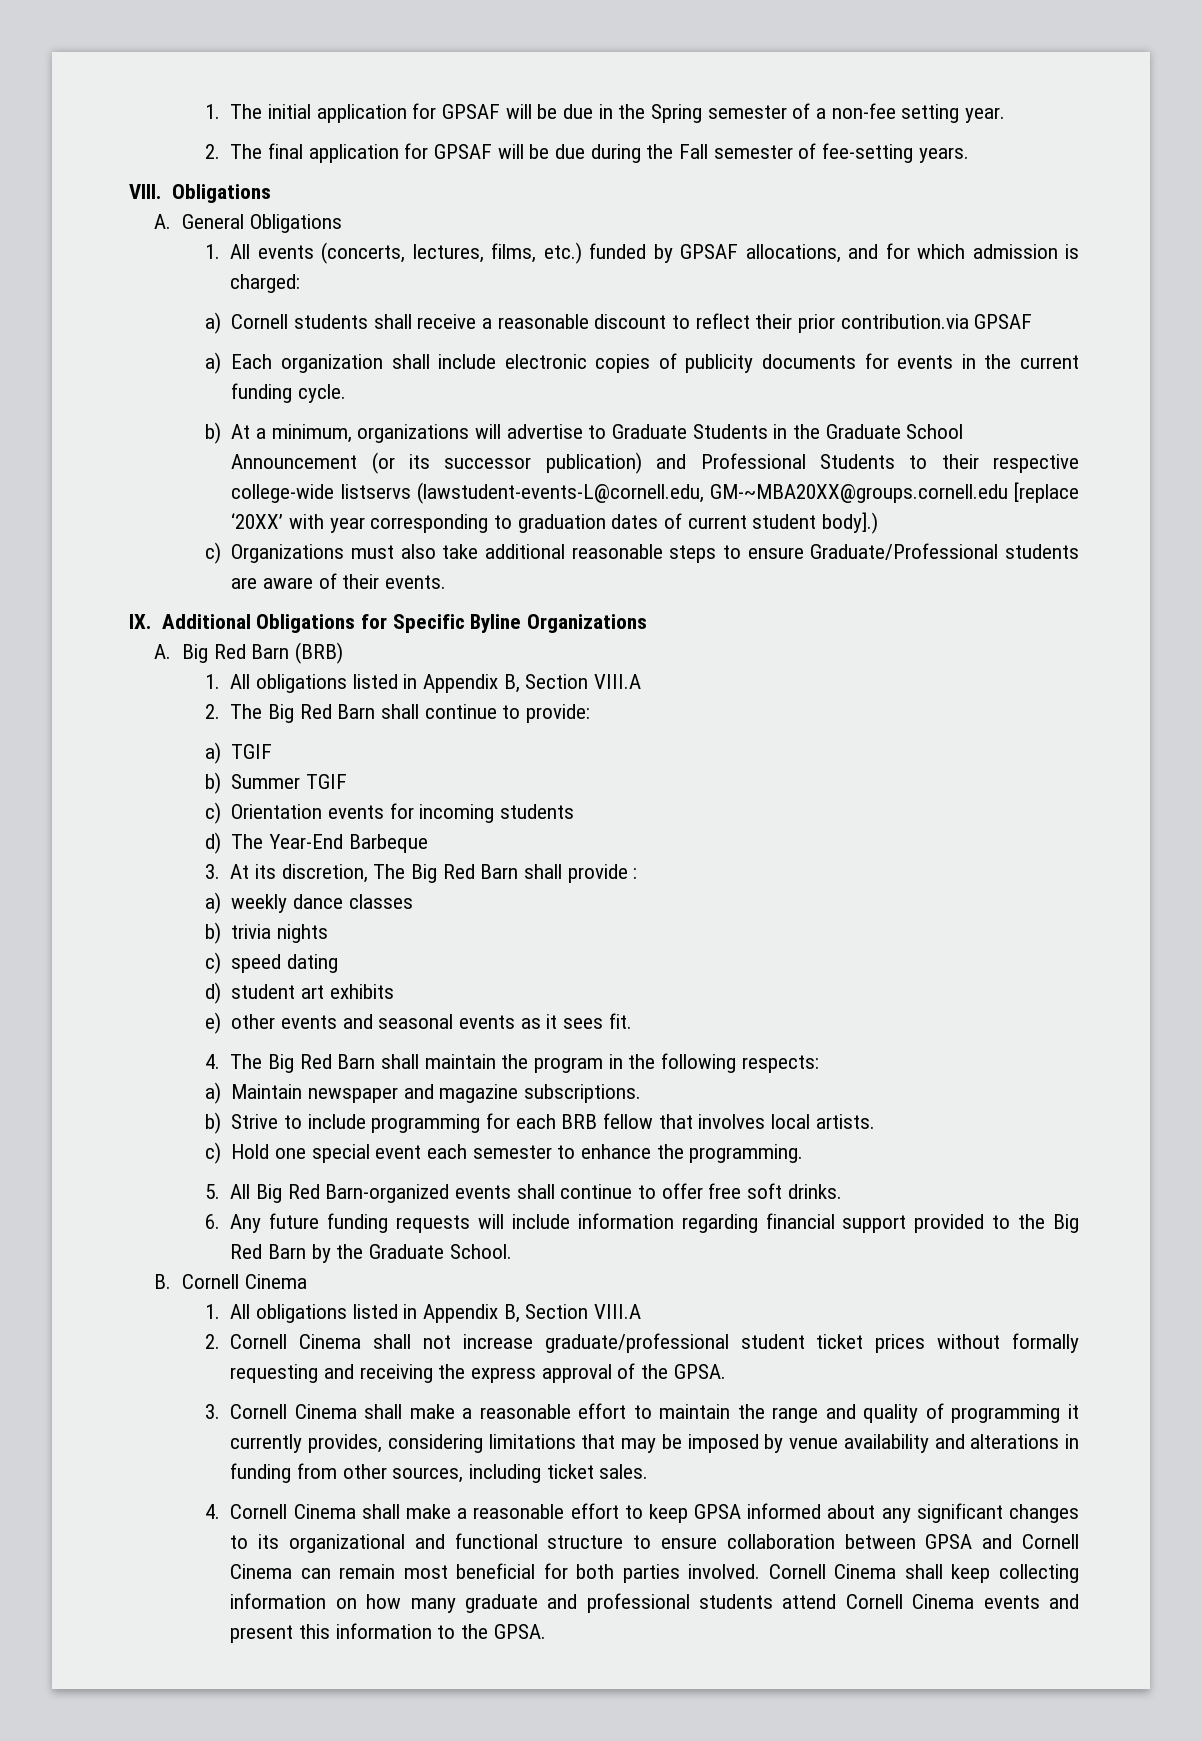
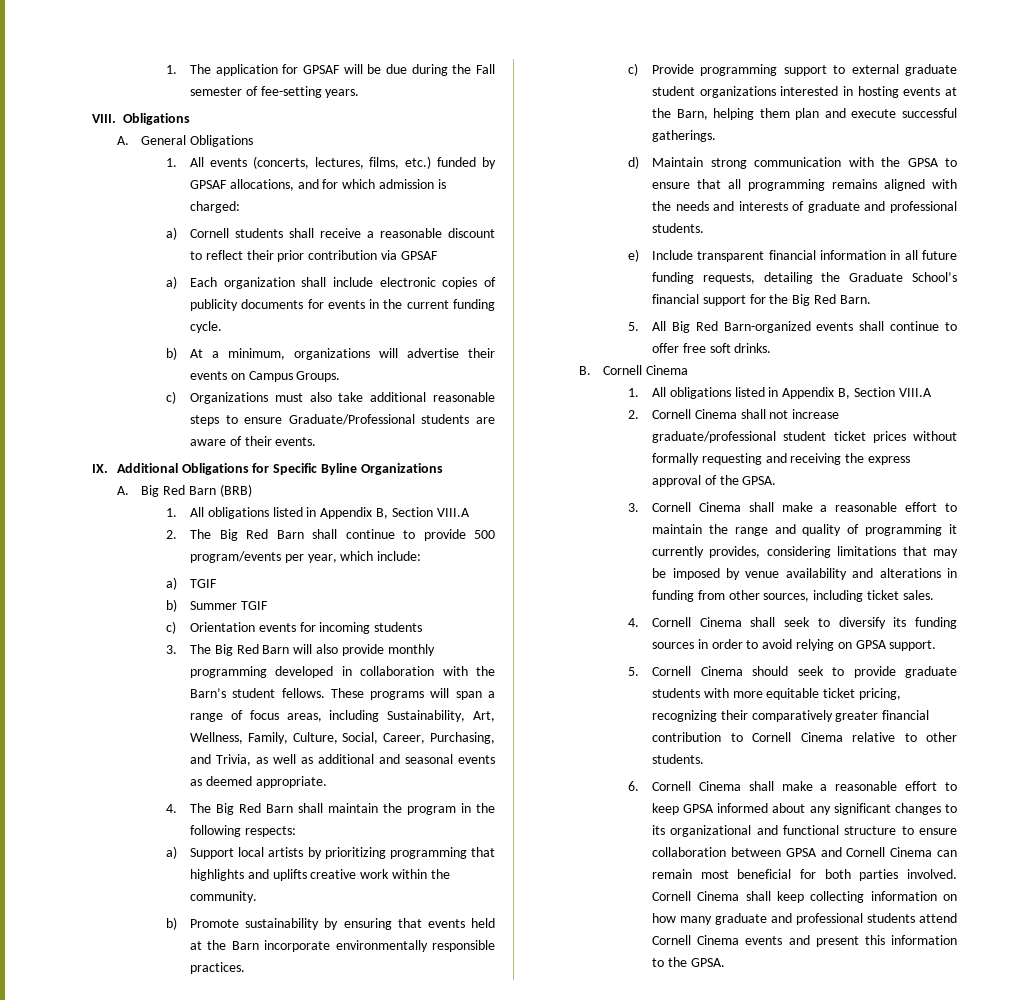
[268,103,1006,123] [204,143,304,159] initial application for GPSAF will be due in the Spring semester of a non-fee setting year. // 2. The final -> (212, 69) none
[840,314,969,329] contribution.via -> [308,250,397,260] contribution via
[588,424,964,439] [231,452,1079,474] [231,482,1079,504] [231,512,879,534] to Graduate Students in the Graduate School Announcement (or its successor publication) and Professional Students to their respective college-wide listservs (lawstudent-events-L@cornell.edu, GM-~MBA20XX@groups.cornell.edu [replace ‘20XX’ with year corresponding to graduation dates of current student body].) -> [467,348,495,358] [190,371,341,382] their events on Campus Groups.
[526,704,591,723] provide: -> [423,529,496,541] [190,551,422,563] provide 500 program/events per year, which include:
[204,832,428,854] [204,864,638,883] [204,892,413,914] [204,922,329,944] [204,952,339,974] [204,982,394,1004] [204,1012,338,1034] d) The Year-End Barbeque // 3. At its discretion, The Big Red Barn shall provide : // a) weekly dance classes // b) trivia nights // c) speed dating // d) student art exhibits // e) other events -> [165,644,435,656] [190,666,496,678] [190,688,495,700] [190,710,496,722] [190,732,495,744] [190,754,375,766] 3. The Big Red Barn will also provide monthly programming developed in collaboration with the Barn’s student fellows. These programs will span a range of focus areas, including Sustainability, Art, Wellness, Family, Culture, Social, Career, Purchasing, and Trivia, as well as additional
[546,1013,632,1029] it sees fit. -> [205,776,327,788] deemed appropriate.
[231,1084,642,1103] [204,1112,875,1134] [204,1142,804,1164] Maintain newspaper and magazine subscriptions. // b) Strive to include programming for each BRB fellow that involves local artists. // c) Hold one special event each semester to enhance the programming. -> [190,847,495,859] [190,869,450,881] [190,891,258,903] [165,917,495,930] [190,940,496,952] [190,962,246,974] [627,63,957,76] [652,86,957,98] [652,108,957,120] [652,130,717,142] [627,156,957,169] [652,179,957,191] [652,201,957,213] [652,223,705,233] [627,249,957,262] [652,272,957,284] [652,294,871,306] Support local artists by prioritizing programming that highlights and uplifts creative work within the community. // b) Promote sustainability by ensuring that events held at the Barn incorporate environmentally responsible practices. // c) Provide programming support to external graduate student organizations interested in hosting events at the Barn, helping them plan and execute successful gatherings. // d) Maintain strong communication with the GPSA to ensure that all programming remains aligned with the needs and interests of graduate and professional students. // e) Include transparent financial information in all future funding requests, detailing the Graduate School’s financial support for the Big Red Barn.
[204,1213,1079,1233] [230,1244,512,1263] // 6. Any future funding requests will include information regarding financial support provided to the Big Red Barn by the Graduate School. -> (772, 348) none
(400, 1511) none -> [784,617,957,629] [652,639,937,651] [627,666,957,678] [652,688,901,700] [652,710,930,722] [652,732,957,742] [652,754,705,764] [627,781,774,791] seek to diversify its funding sources in order to avoid relying on GPSA support. // 5. Cornell Cinema should seek to provide graduate students with more equitable ticket pricing, recognizing their comparatively greater financial contribution to Cornell Cinema relative to other students. // 6. Cornell Cinema shall

